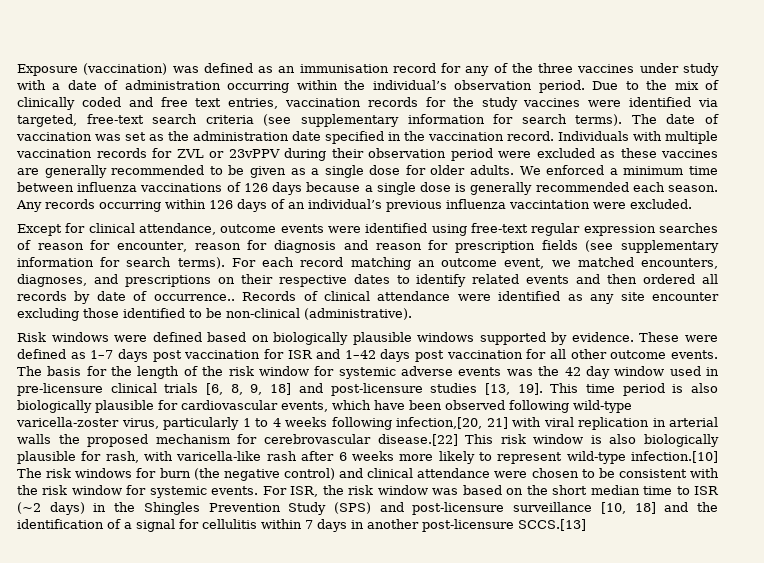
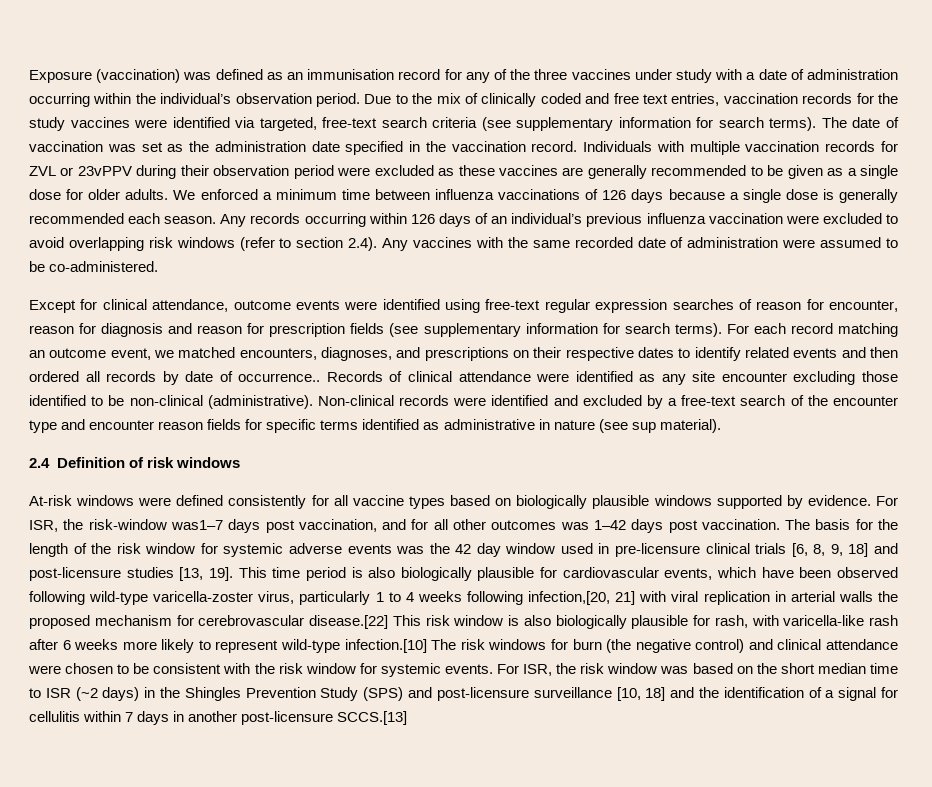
[509,199,692,209] vaccintation were excluded. -> [708,213,899,224] [29,237,899,251] [29,261,159,272] vaccination were excluded to avoid overlapping risk windows (refer to section 2.4). Any vaccines with the same recorded date of administration were assumed to be co-administered.
[17,332,202,342] // Risk windows were defined -> [317,395,898,409] [29,419,721,433] [29,457,240,468] [29,495,445,509] Non-clinical records were identified and excluded by a free-text search of the encounter type and encounter reason fields for specific terms identified as administrative in nature (see sup material). // 2.4 Definition of risk windows // At-risk windows were defined consistently for all vaccine types
[639,332,719,342] [17,349,718,362] These were defined as 1–7 days post vaccination for ISR and 1–42 days post vaccination for all other outcome events. -> [876,496,899,506] [29,519,780,533] For ISR, the risk-window was1–7 days post vaccination, and for all other outcomes was 1–42 days post vaccination.

